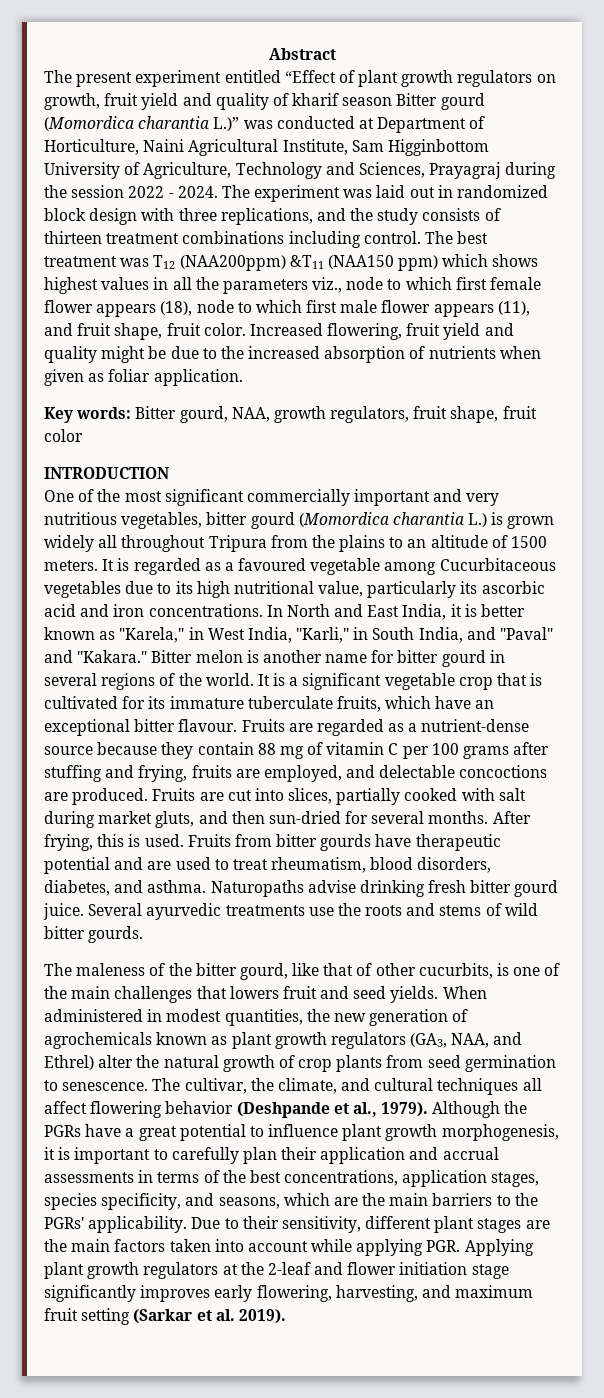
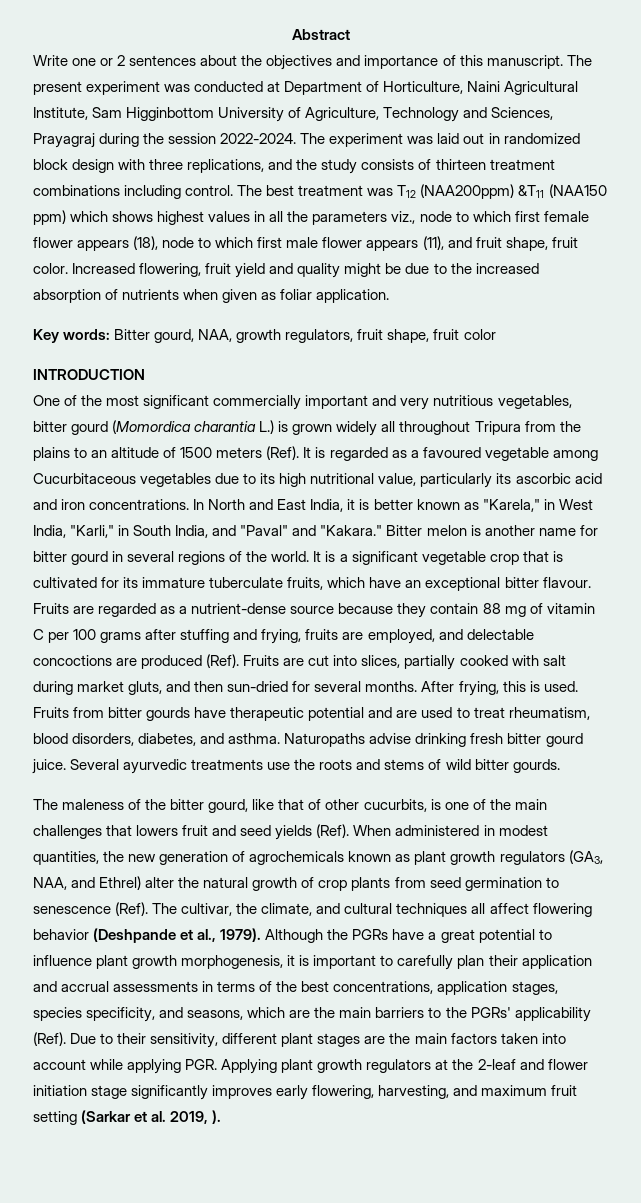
[44,70,556,87] [44,93,485,110] [44,116,240,131] The present experiment entitled “Effect of plant growth regulators on growth, fruit yield and quality of kharif season Bitter gourd (Momordica charantia L.)” -> [33,55,592,70] [33,81,161,95] Write one or 2 sentences about the objectives and importance of this manuscript. The present experiment
[128,186,218,198] 2022 - 2024. -> [220,133,297,144] 2022-2024.
[44,560,98,571] meters. -> [216,446,300,460] meters (Ref).
[72,788,149,805] produced. -> [141,654,240,669] produced (Ref).
[390,986,439,1003] yields. -> [275,824,350,840] yields (Ref).
[62,1082,149,1091] senescence. -> [33,902,149,916] senescence (Ref).
[88,1216,188,1233] applicability. -> [514,1007,591,1022] [33,1032,66,1046] applicability (Ref).
[238,1309,286,1324] 2019). -> [170,1110,222,1124] 2019, ).

